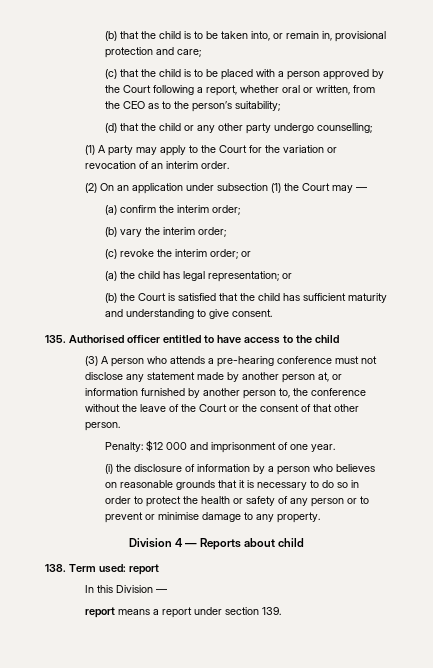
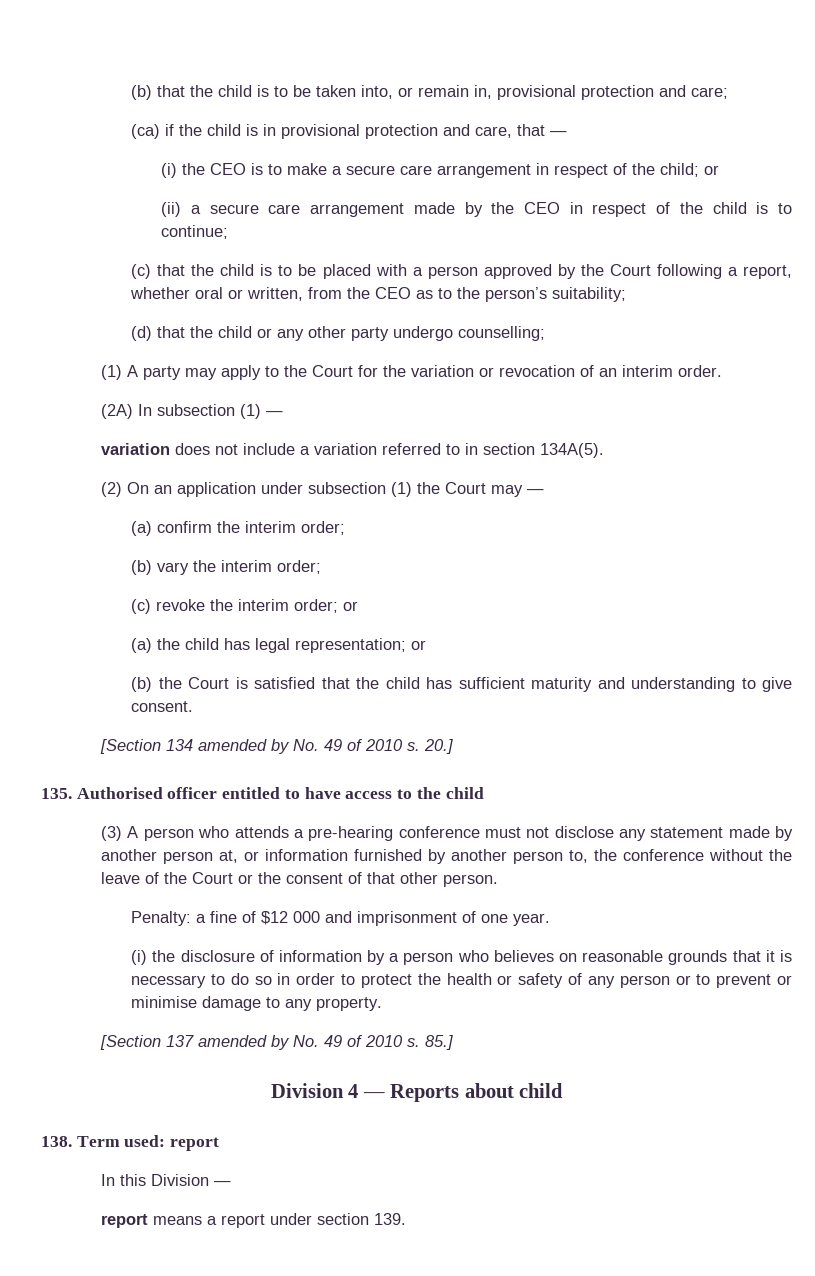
(202, 53) none -> [131,124,568,139] [161,163,720,178] [161,202,792,217] [161,225,229,239] // (ca) if the child is in provisional protection and care, that — // (i) the CEO is to make a secure care arrangement in respect of the child; or // (ii) a secure care arrangement made by the CEO in respect of the child is to continue;
(230, 165) none -> [101,404,284,419] [101,443,605,458] // (2A) In subsection (1) — // variation does not include a variation referred to in section 134A(5).
(273, 313) none -> [100,739,454,754] // [Section 134 amended by No. 49 of 2010 s. 20.]
(144, 447) none -> [196,911,257,923] a fine of
(321, 517) none -> [100,1035,454,1050] // [Section 137 amended by No. 49 of 2010 s. 85.]

